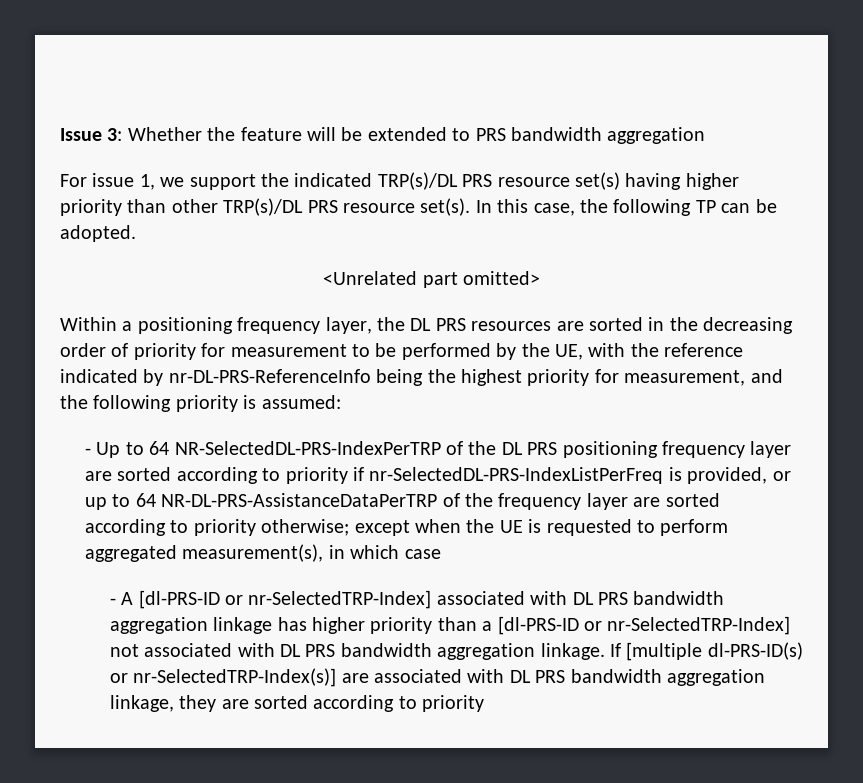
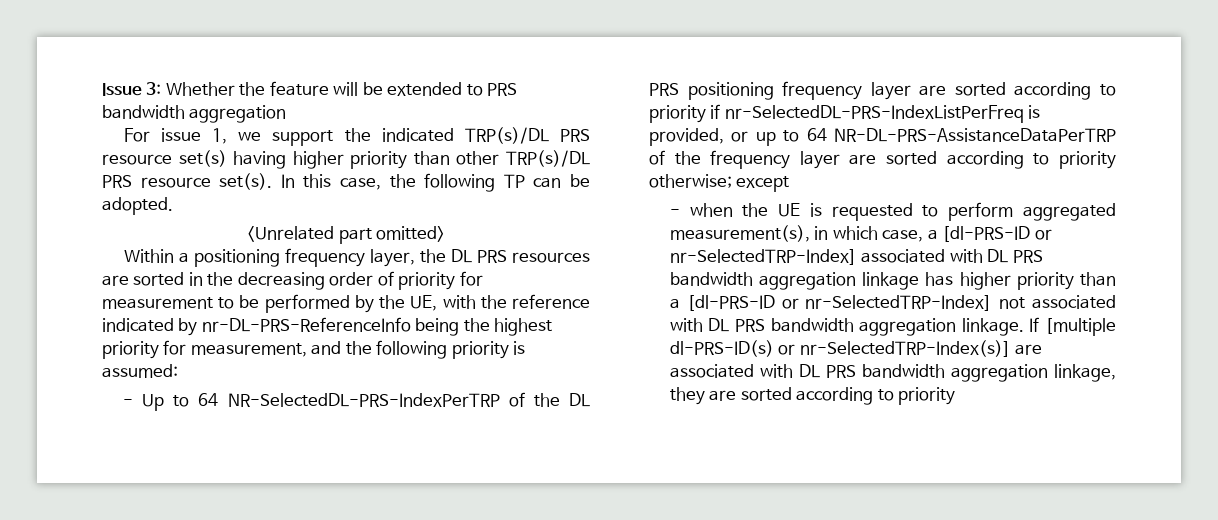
(410, 528) none -> [669,209,680,216] // -
[404,549,441,559] [109,592,134,605] case // - A -> [882,229,938,242] case, a

